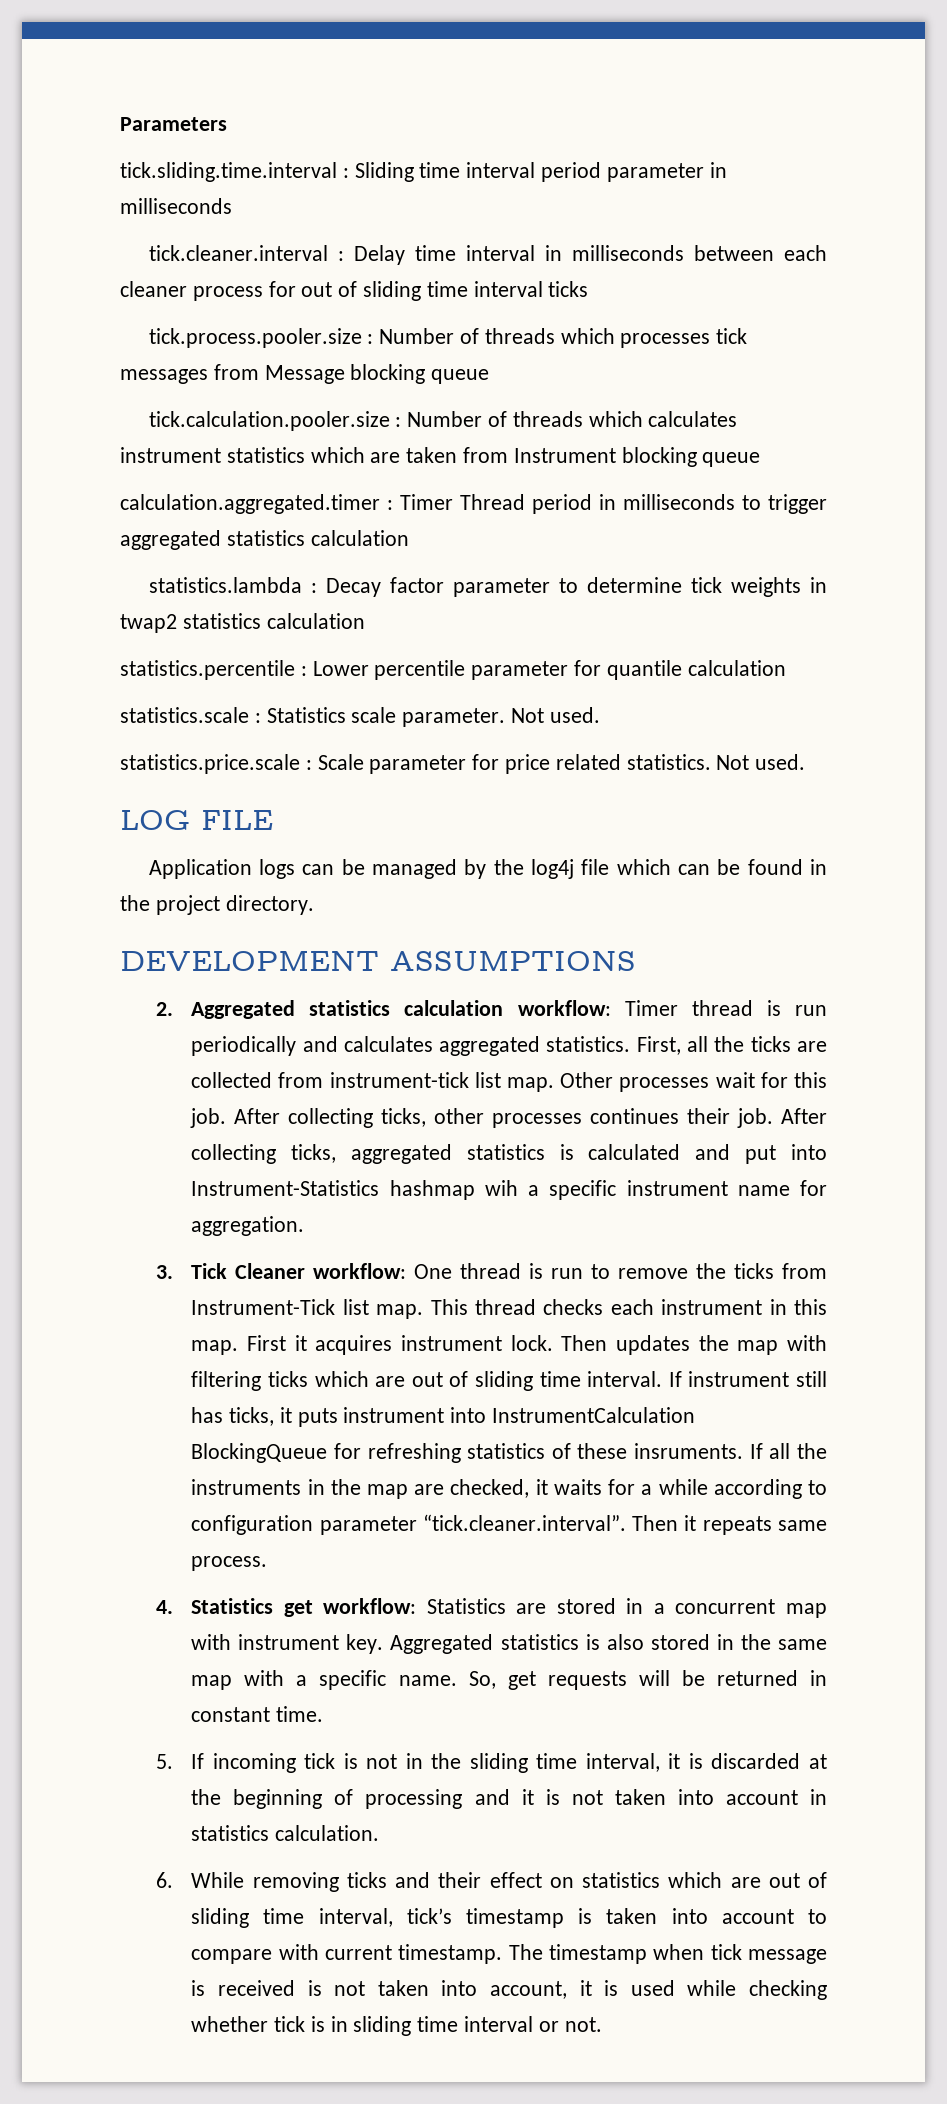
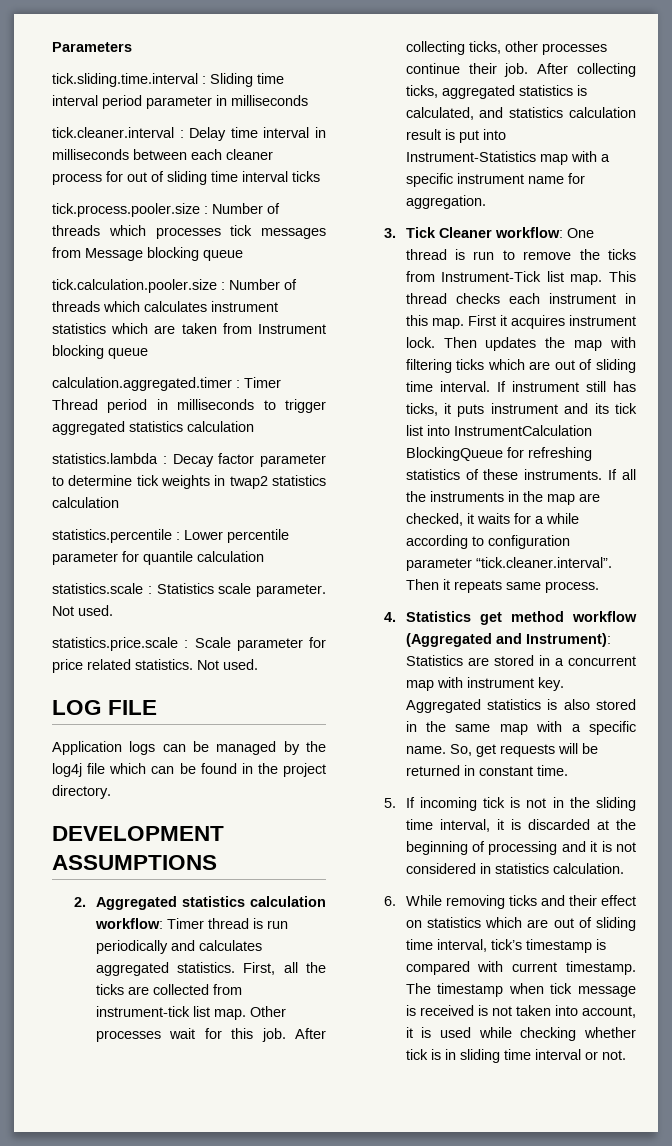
[590,1108,680,1124] continues -> [405,63,460,74] continue
[588,1144,731,1160] calculated and -> [405,107,636,120] [405,129,455,140] calculated, and statistics calculation result is
[389,1180,518,1200] hashmap wih -> [539,151,597,165] map with
(445, 1415) none -> [564,403,637,414] [405,425,423,436] and its tick list
[634,1443,744,1459] insruments. -> [524,469,603,480] instruments.
[323,1598,417,1614] workflow: -> [510,611,637,622] [405,633,611,647] method workflow (Aggregated and Instrument):
[614,1789,798,1805] taken into account -> [405,863,476,874] considered
[606,1908,827,1924] [191,1949,273,1964] taken into account to compare -> [405,961,470,975] compared

